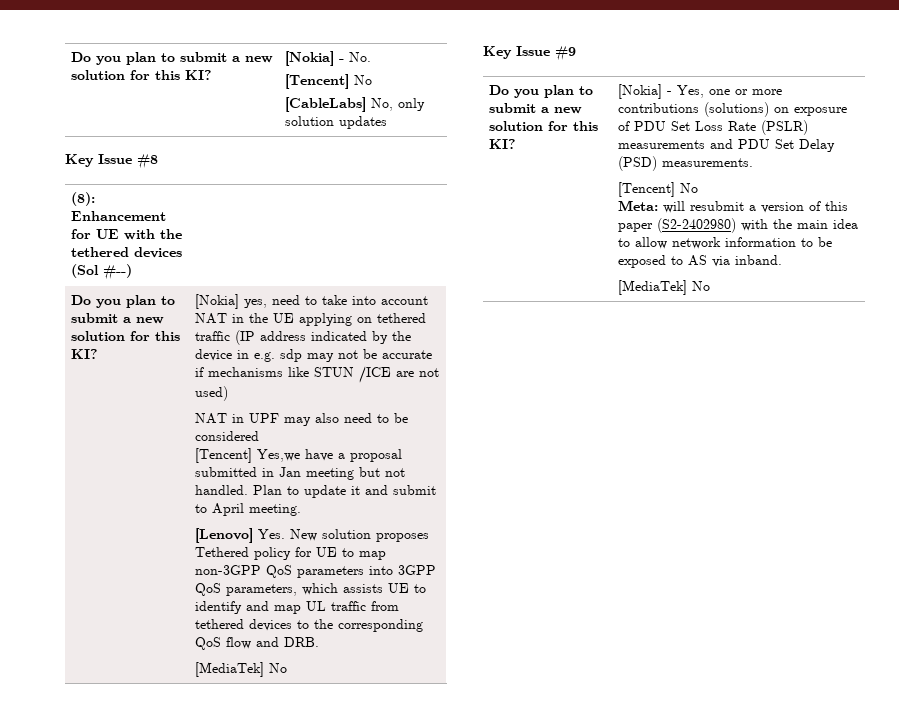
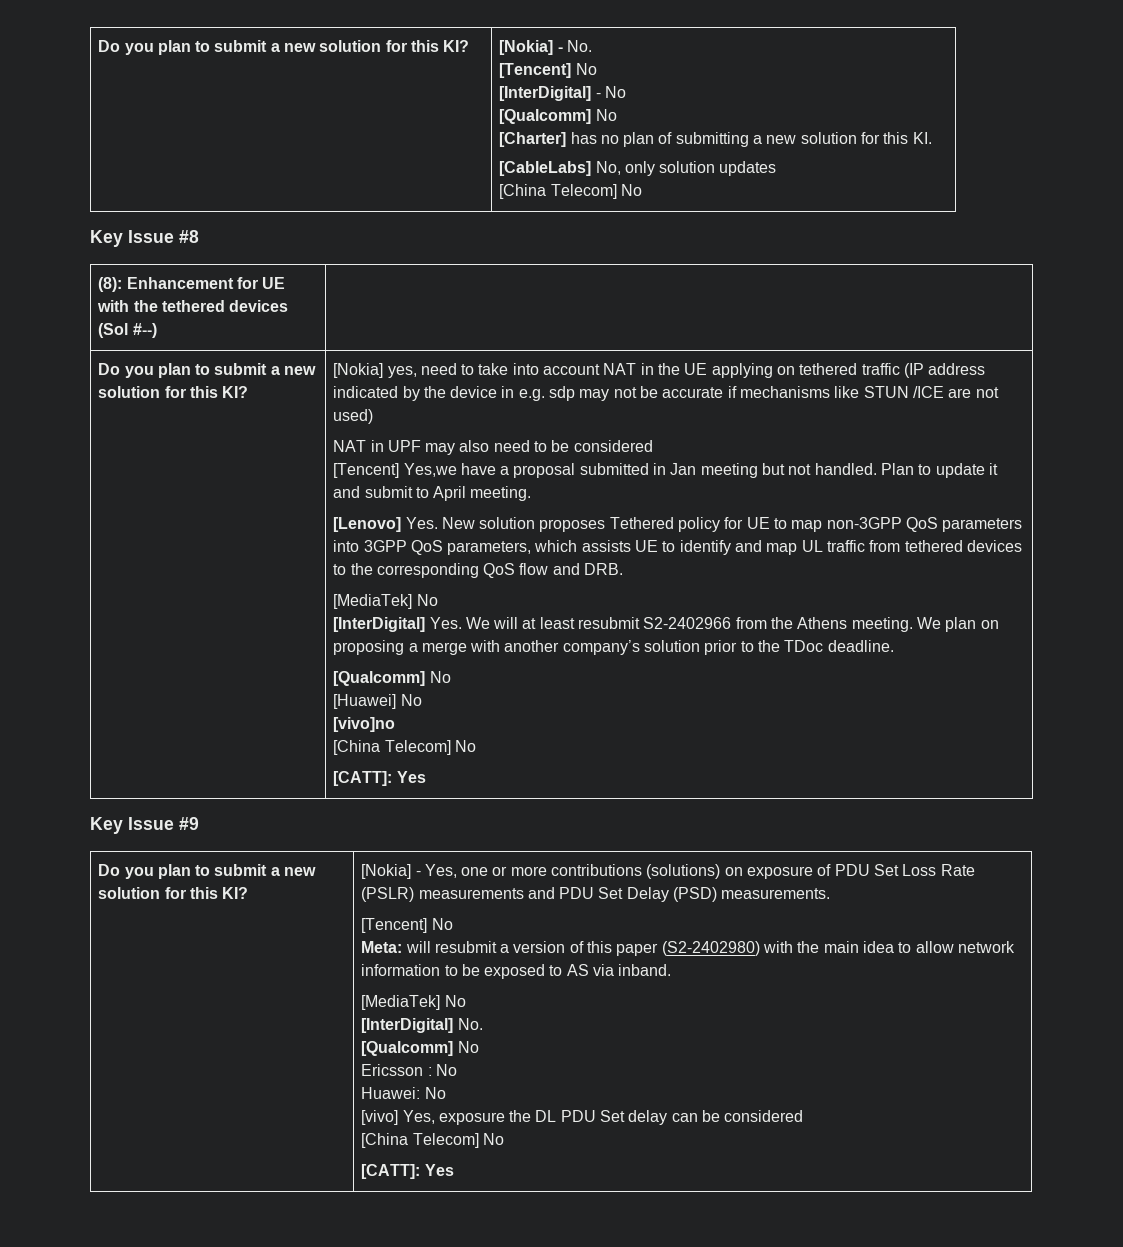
(372, 80) none -> [499,86,626,101] [499,109,617,124] [499,132,932,147] // [InterDigital] - No // [Qualcomm] No // [Charter] has no plan of submitting a new solution for this KI.
(387, 122) none -> [499,184,642,199] // [China Telecom] No
(287, 668) none -> [333,617,999,632] [333,640,894,655] [333,671,451,686] [333,694,422,709] [333,717,396,732] [333,740,476,755] [333,771,426,786] // [InterDigital] Yes. We will at least resubmit S2-2402966 from the Athens meeting. We plan on proposing a merge with another company’s solution prior to the TDoc deadline. // [Qualcomm] No // [Huawei] No // [vivo]no // [China Telecom] No // [CATT]: Yes
(710, 286) none -> [361,1018,483,1033] [361,1041,479,1056] [361,1064,457,1076] [361,1087,446,1099] [361,1110,804,1125] [361,1133,504,1148] [361,1164,454,1179] // [InterDigital] No. // [Qualcomm] No // Ericsson : No // Huawei: No // [vivo] Yes, exposure the DL PDU Set delay can be considered // [China Telecom] No // [CATT]: Yes

